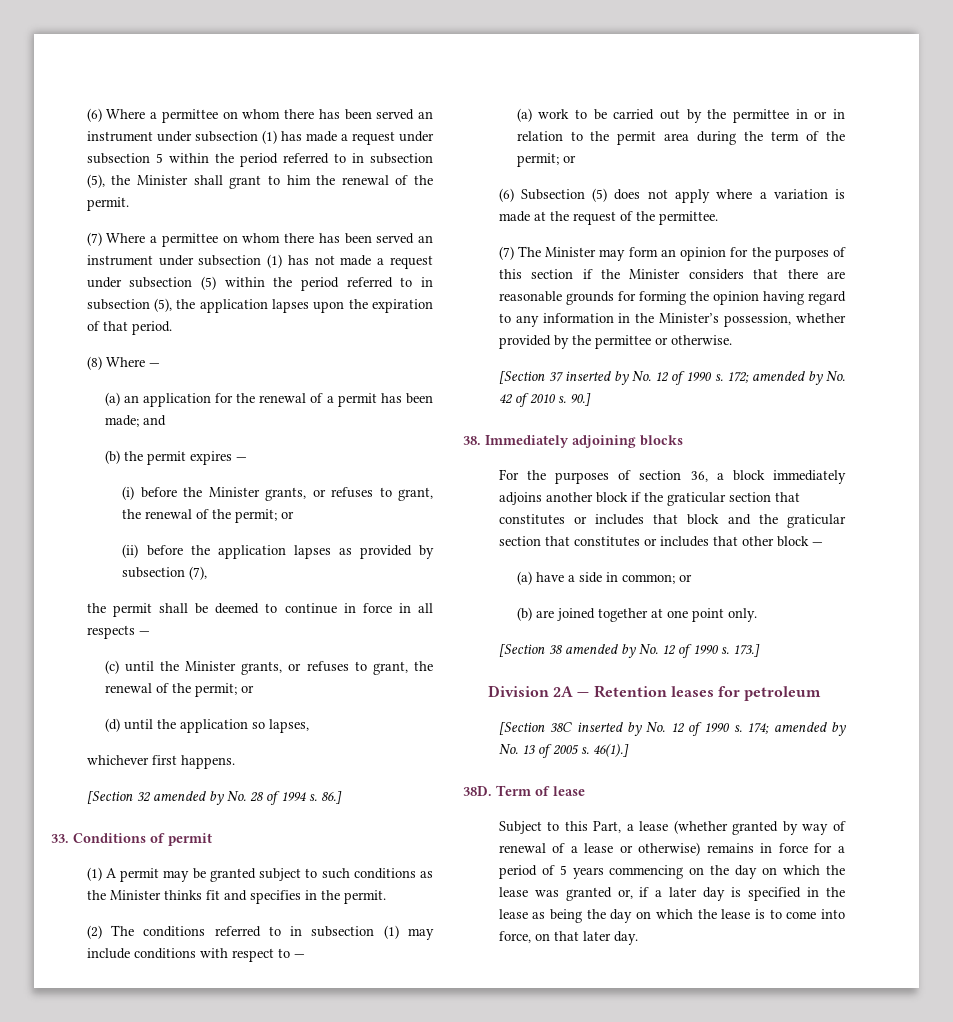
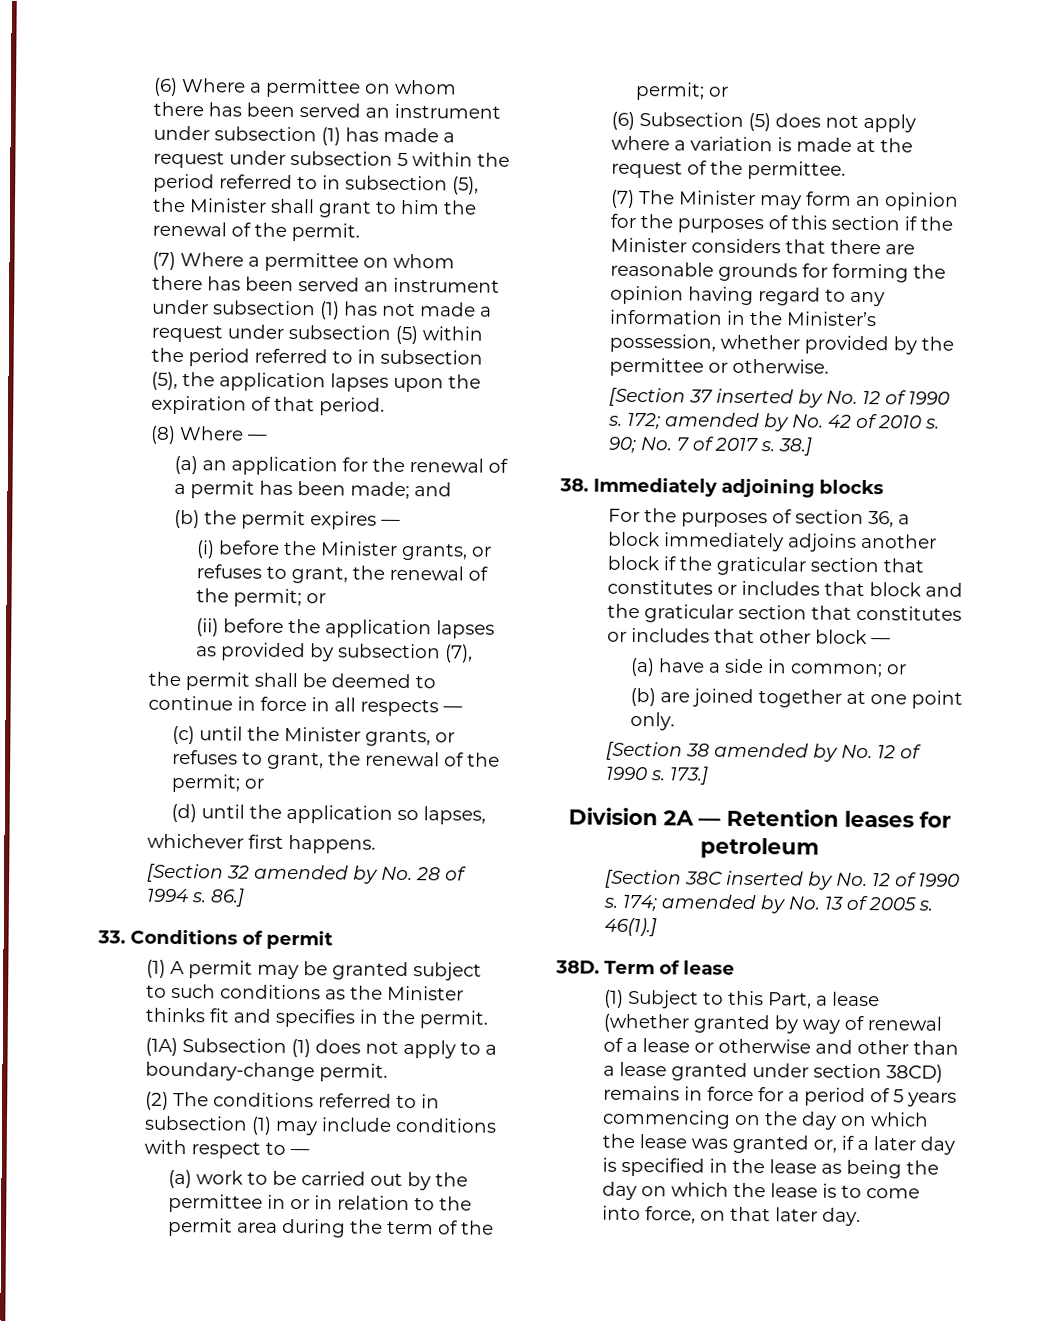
(386, 897) none -> [144,1037,497,1059] [144,1061,388,1082] // (1A) Subsection (1) does not apply to a boundary-change permit.
[569,393,591,406] 90.] -> [607,436,812,456] 90; No. 7 of 2017 s. 38.]
(585, 791) none -> [603,989,624,1008] (1)
[638,842,701,856] otherwise) -> [717,1038,959,1055] [602,1061,943,1083] otherwise and other than a lease granted under section 38CD)

